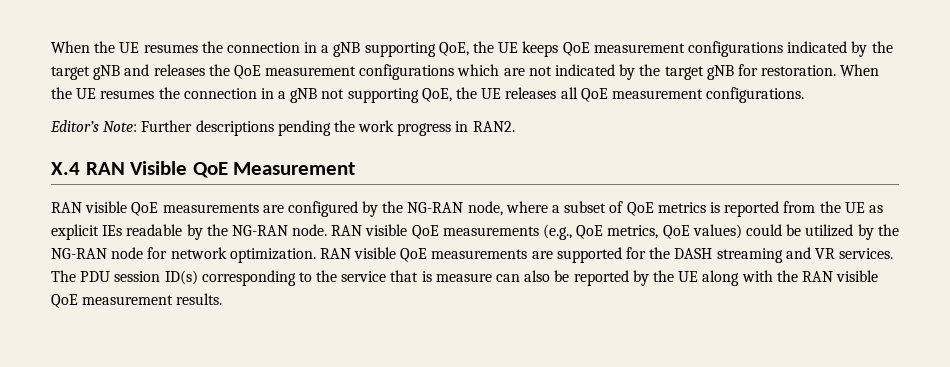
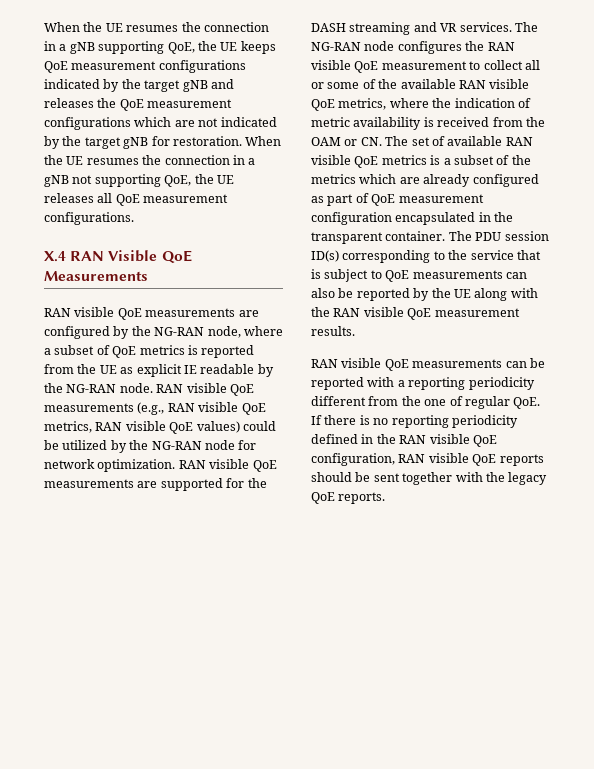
[50,120,515,136] // Editor’s Note: Further descriptions pending the work progress in RAN2. -> (134, 218) none
[233,162,356,175] Measurement -> [44,271,148,281] Measurements
[102,225,123,236] IEs -> [183,365,197,374] IE
[576,225,659,239] QoE metrics, -> [167,402,266,415] [44,421,166,433] RAN visible QoE metrics, RAN visible
(76, 276) none -> [311,41,515,54] [311,60,540,73] [311,79,530,89] [311,98,531,111] [311,117,545,130] [311,136,533,146] [311,155,531,168] [311,174,539,187] [311,193,484,206] [311,212,514,225] [311,231,472,244] NG-RAN node configures the RAN visible QoE measurement to collect all or some of the available RAN visible QoE metrics, where the indication of metric availability is received from the OAM or CN. The set of available RAN visible QoE metrics is a subset of the metrics which are already configured as part of QoE measurement configuration encapsulated in the transparent container. The
[435,273,492,282] measure -> [324,269,503,282] subject to QoE measurements
(223, 299) none -> [311,358,545,371] [311,377,535,390] [311,396,541,409] [311,415,518,428] [311,434,497,447] [311,453,544,466] [311,472,548,485] [311,492,386,504] // RAN visible QoE measurements can be reported with a reporting periodicity different from the one of regular QoE. If there is no reporting periodicity defined in the RAN visible QoE configuration, RAN visible QoE reports should be sent together with the legacy QoE reports.

